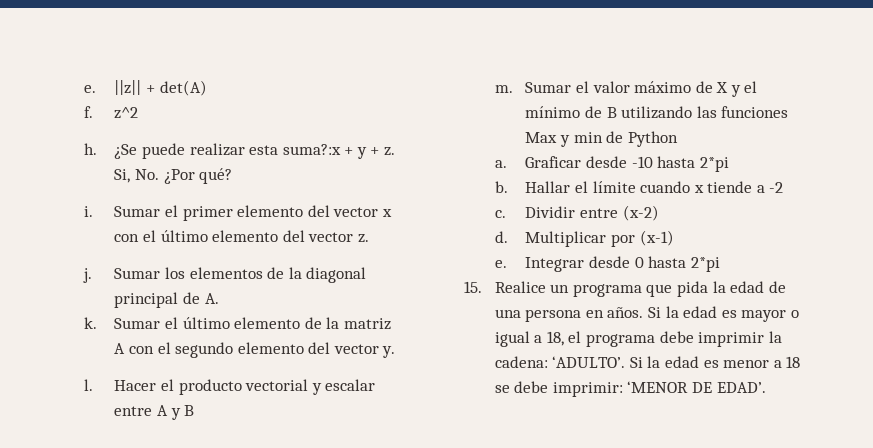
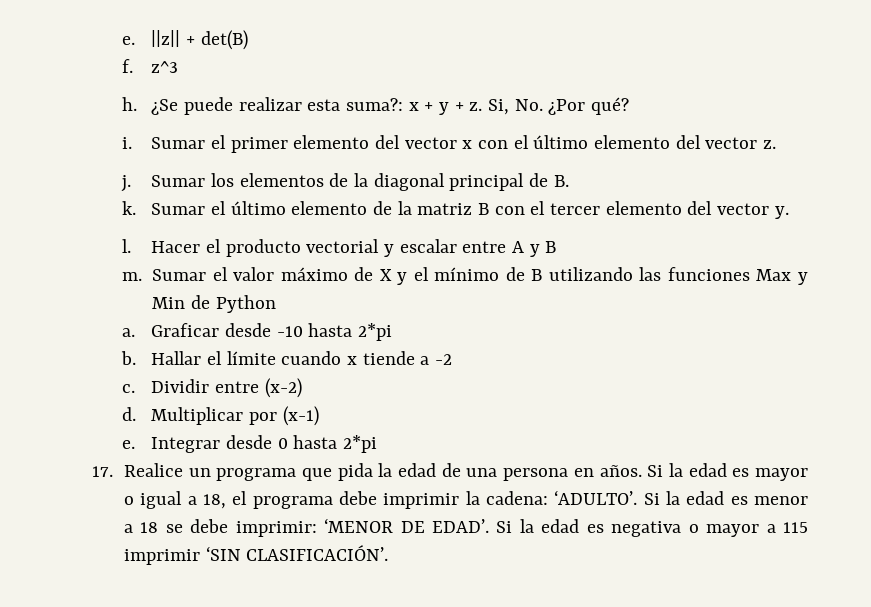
[159,80,207,96] det(A) -> [200,30,248,50] det(B)
[114,107,139,119] z^2 -> [151,61,179,73] z^3
[282,144,341,155] suma?:x -> [345,98,419,111] suma?: x
[204,293,219,304] A. -> [553,175,569,187] B.
[114,342,234,358] A con el segundo -> [477,201,600,215] B con el tercer
[573,132,603,143] min -> [152,297,186,309] Min
[463,281,482,293] 15. -> [92,466,114,477] 17.
(766, 387) none -> [496,519,808,537] [123,545,389,565] Si la edad es negativa o mayor a 115 imprimir ‘SIN CLASIFICACIÓN’.

